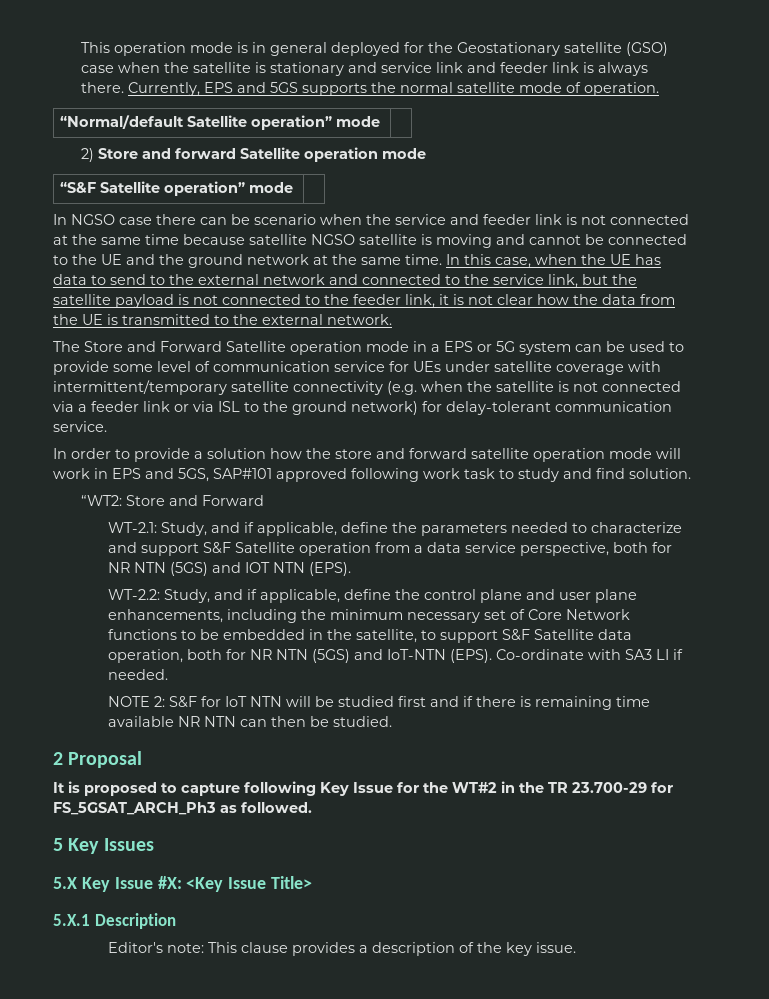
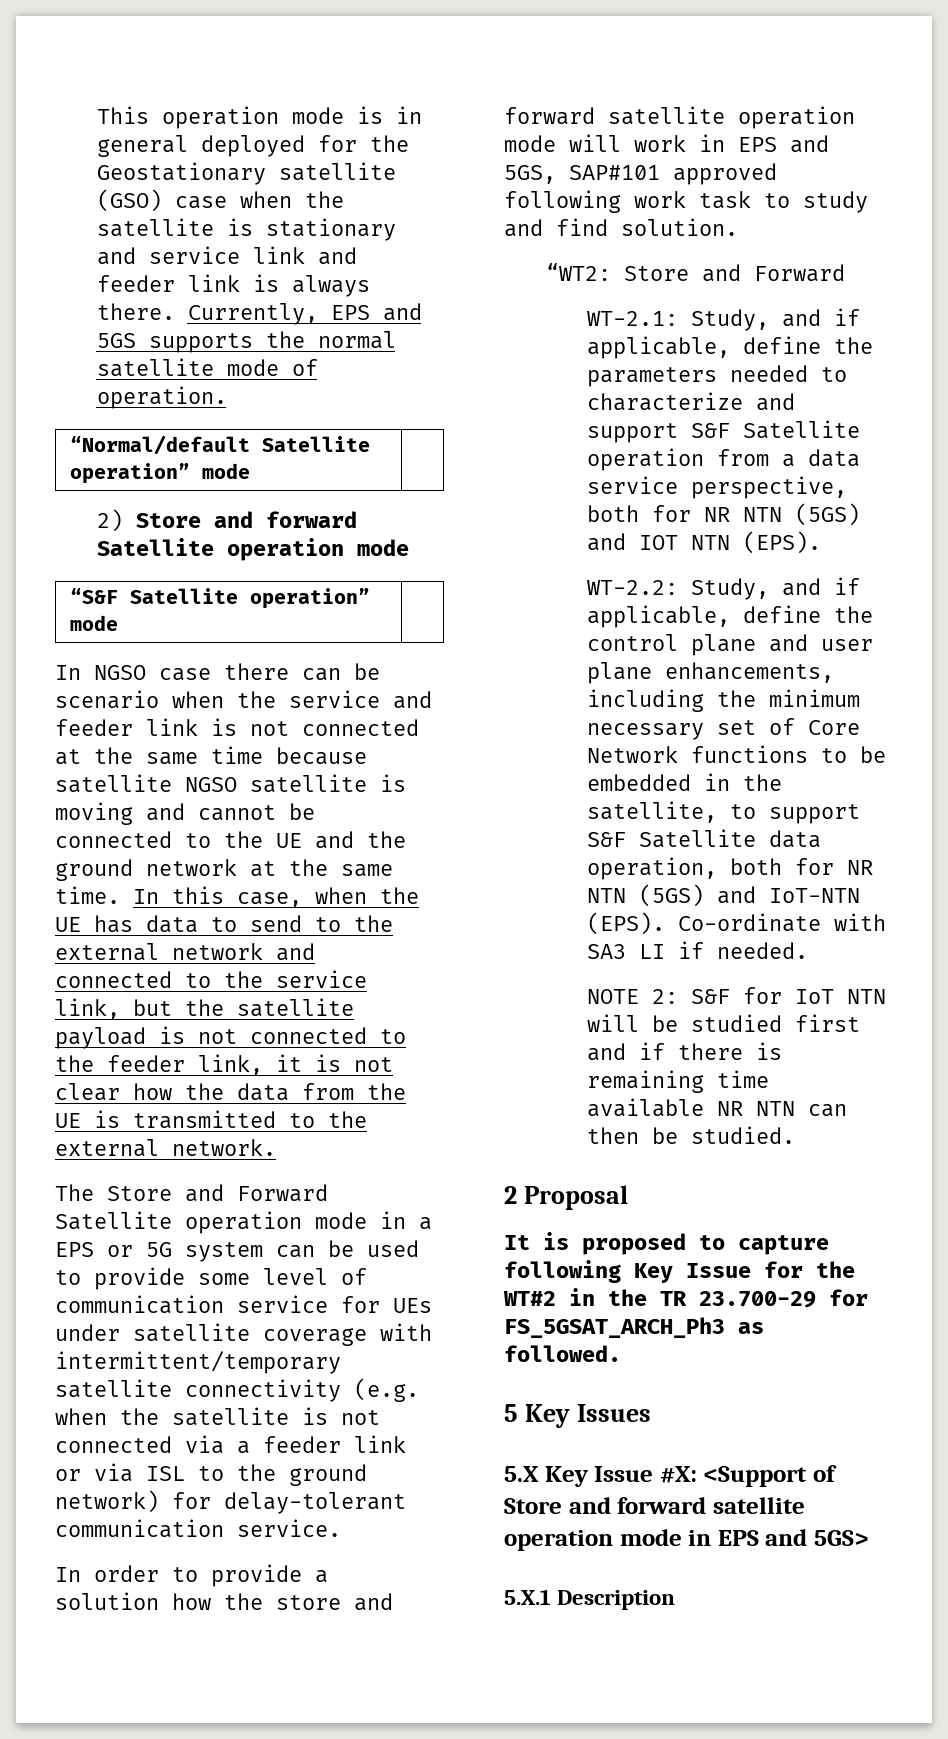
[186,876,313,892] [53,913,176,929] [108,942,577,956] <Key Issue Title> // 5.X.1 Description // Editor's note: This clause provides a description of the key issue. -> [703,1465,838,1487] [504,1497,805,1514] [504,1529,870,1551] [504,1589,676,1610] <Support of Store and forward satellite operation mode in EPS and 5GS> // 5.X.1 Description

